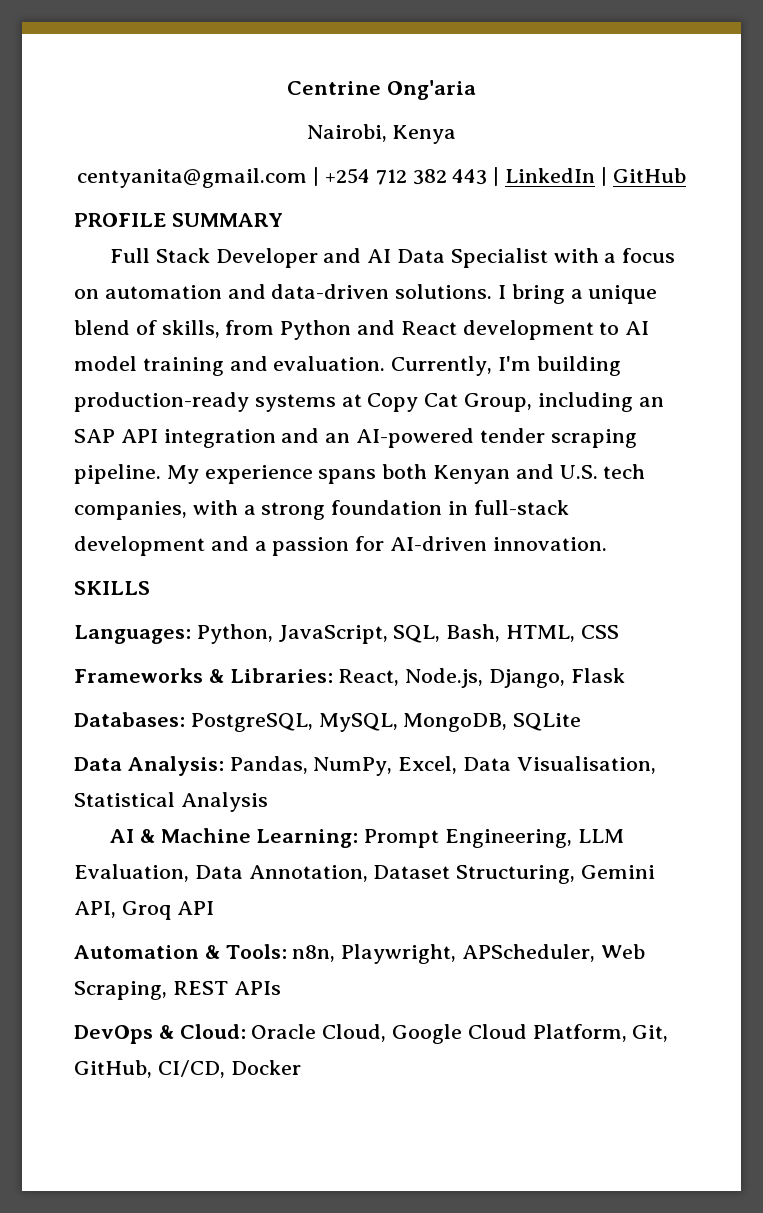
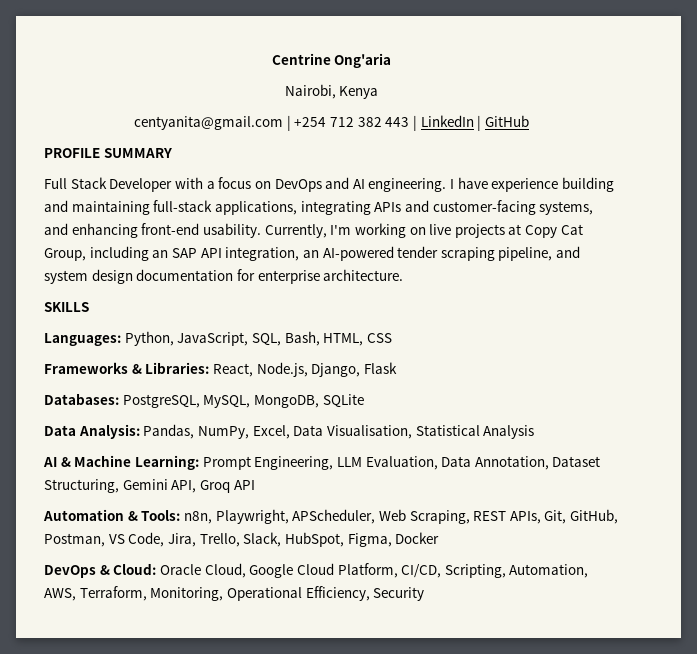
[323,248,676,268] [74,284,658,304] [74,320,650,340] [74,356,621,376] [74,392,336,412] and AI Data Specialist with a focus on automation and data-driven solutions. I bring a unique blend of skills, from Python and React development to AI model training and evaluation. Currently, I'm building production-ready systems -> [174,177,615,192] [44,200,594,215] [44,223,505,238] with a focus on DevOps and AI engineering. I have experience building and maintaining full-stack applications, integrating APIs and customer-facing systems, and enhancing front-end usability. Currently, I'm working on live projects
[163,428,320,448] integration and -> [225,247,300,261] integration,
[74,464,646,484] [74,500,569,520] [74,536,607,556] pipeline. My experience spans both Kenyan and U.S. tech companies, with a strong foundation in full-stack development and a passion for AI-driven innovation. -> [498,246,581,261] [44,269,404,284] pipeline, and system design documentation for enterprise architecture.
[233,981,281,995] APIs -> [509,509,619,524] [44,532,440,547] APIs, Git, GitHub, Postman, VS Code, Jira, Trello, Slack, HubSpot, Figma, Docker
[632,1025,669,1042] [74,1060,301,1078] Git, GitHub, CI/CD, Docker -> [401,564,589,578] [44,586,425,601] CI/CD, Scripting, Automation, AWS, Terraform, Monitoring, Operational Efficiency, Security

